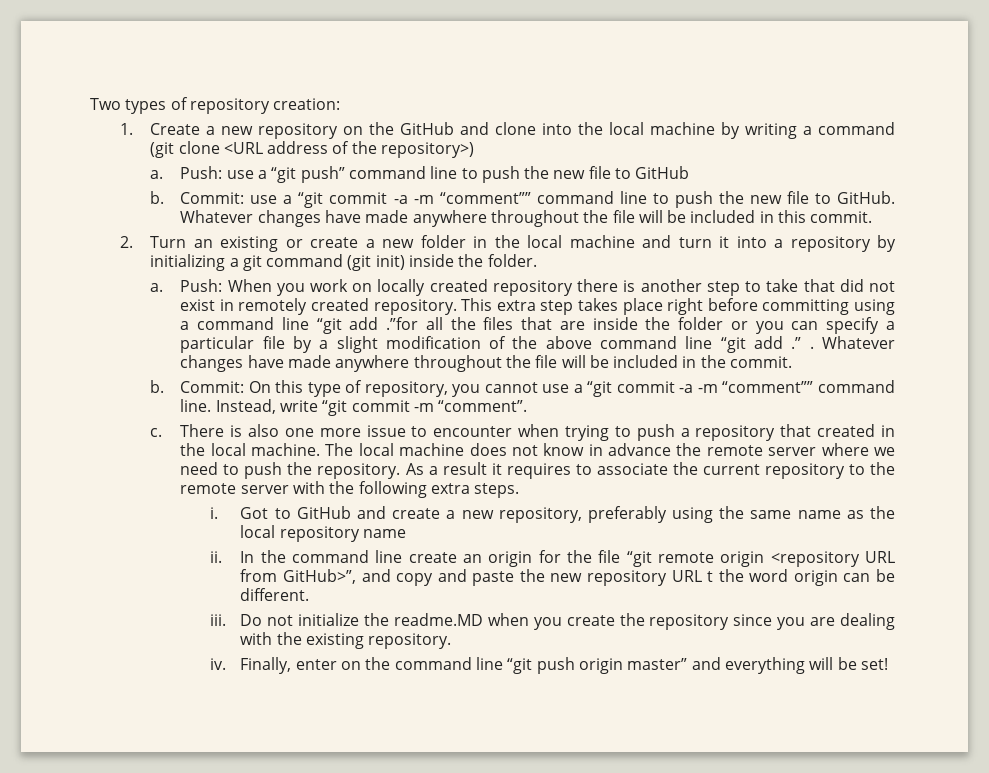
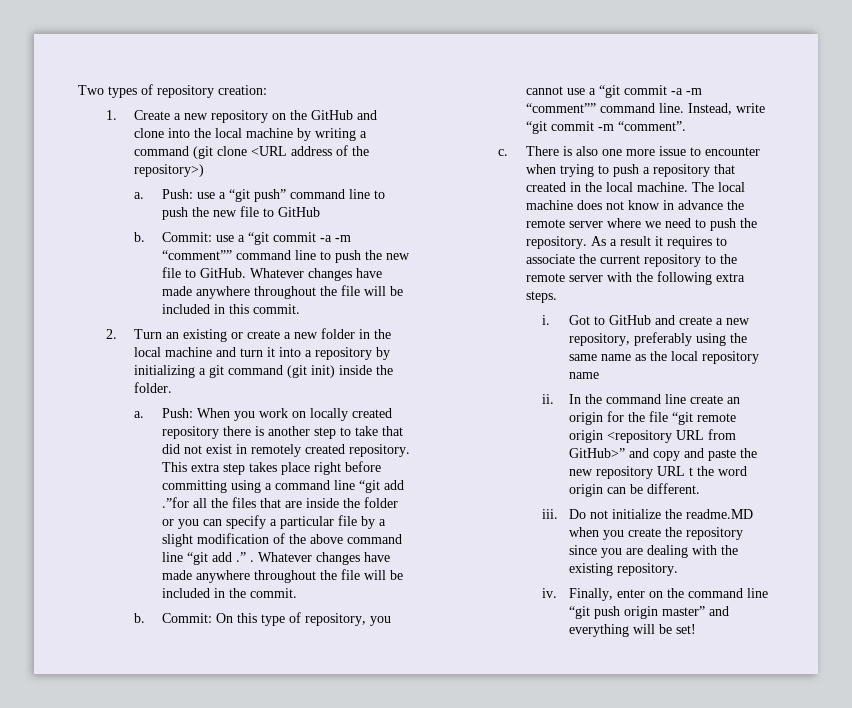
[283,569,357,584] GitHub>”, -> [569,448,626,458] GitHub>”

